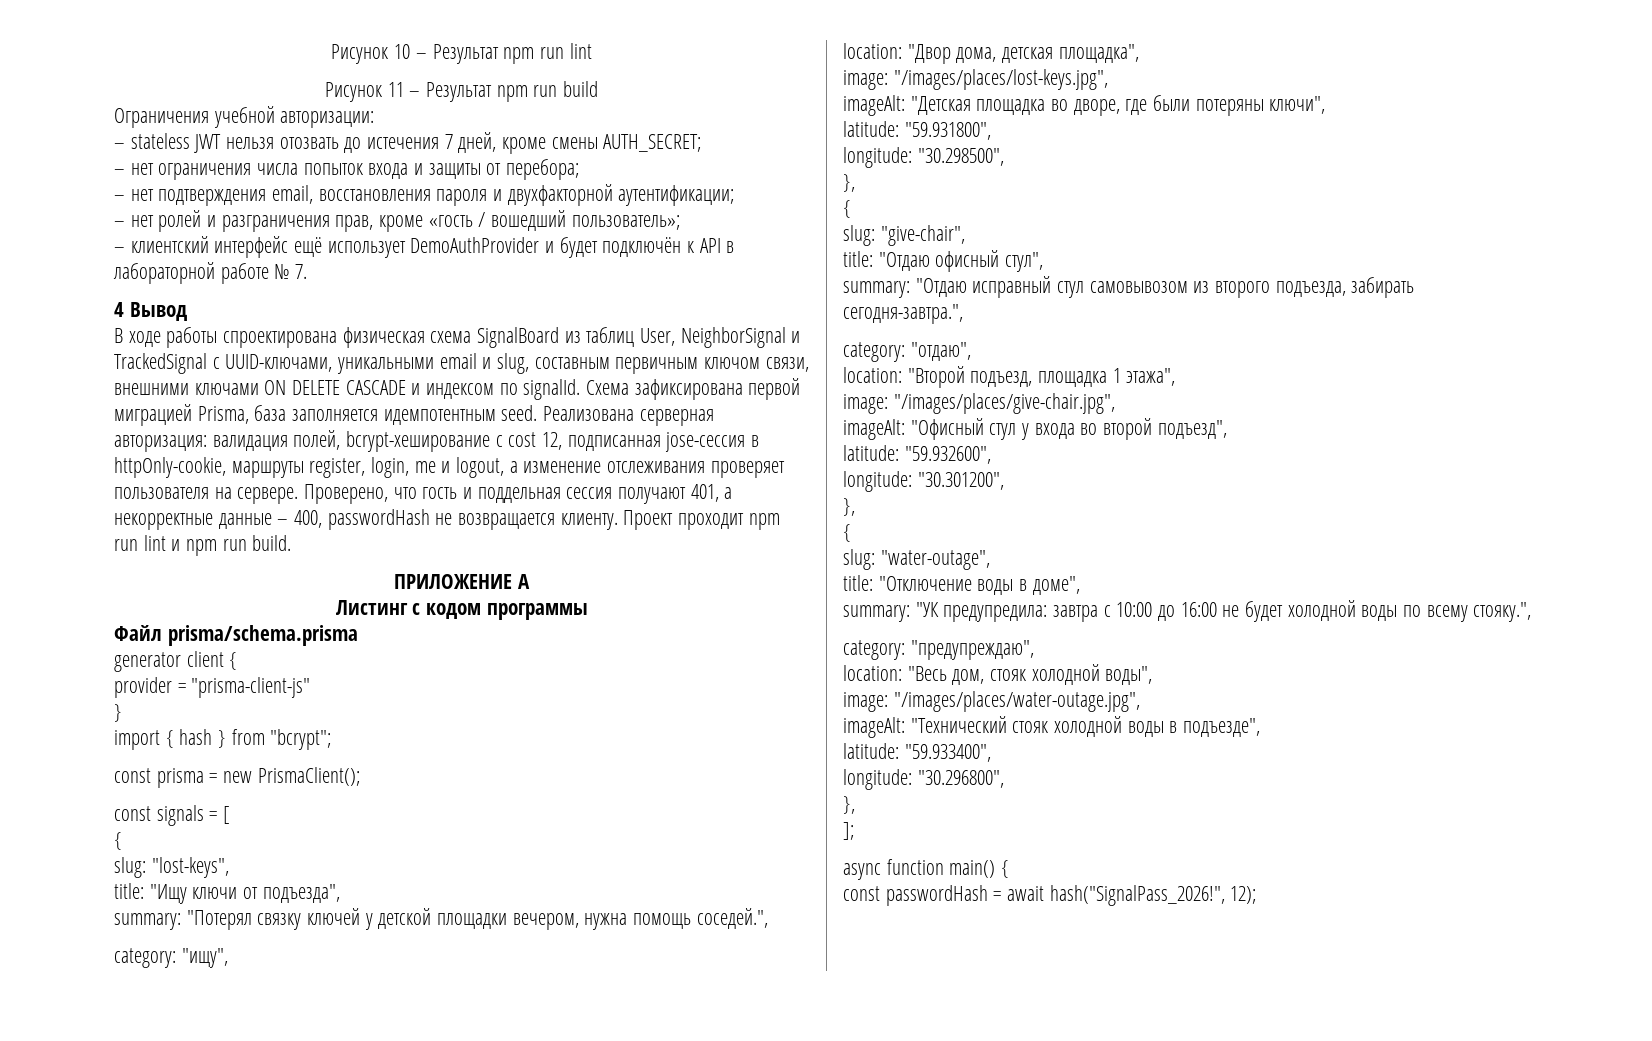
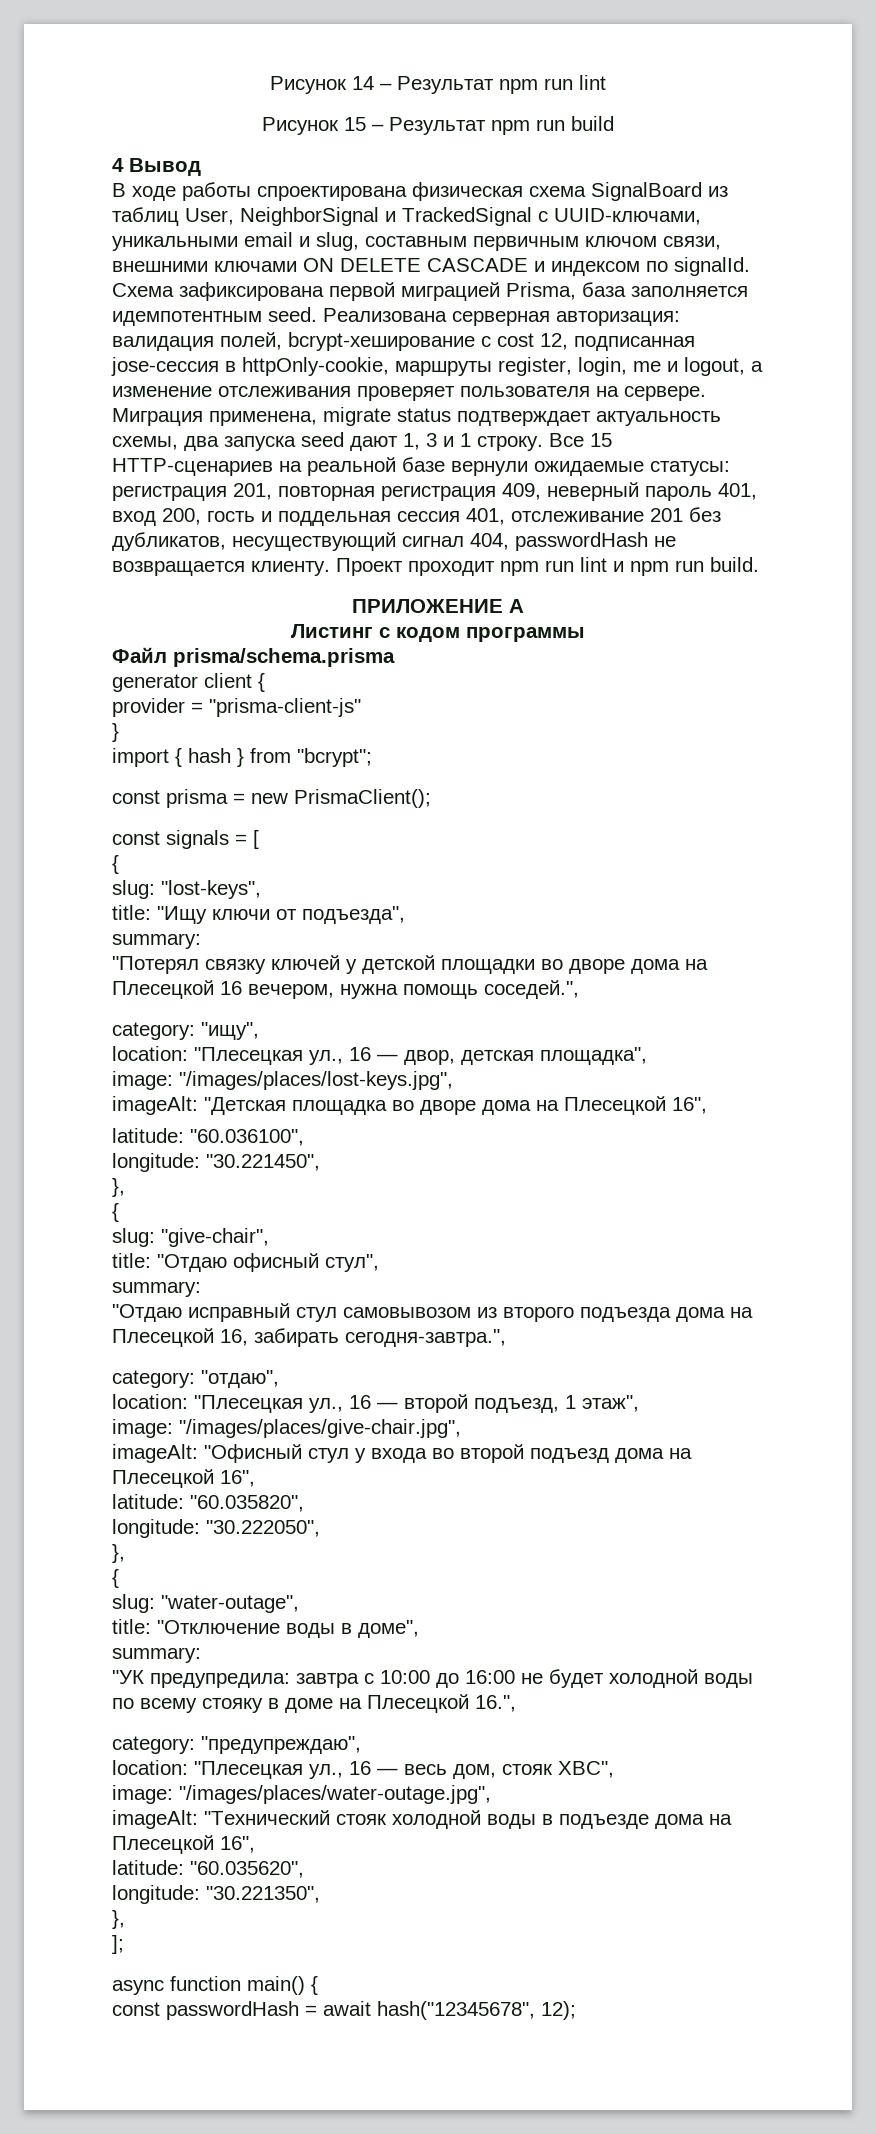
[331,44,411,64] Рисунок 10 -> [270,76,374,94] Рисунок 14
[387,82,404,97] 11 -> [344,117,366,131] 15
[114,106,375,128] [114,132,702,154] [114,159,580,180] [114,184,735,206] [114,210,680,232] [114,236,735,258] [113,262,308,284] // Ограничения учебной авторизации: // – stateless JWT нельзя отозвать до истечения 7 дней, кроме смены AUTH_SECRET; // – нет ограничения числа попыток входа и защиты от перебора; // – нет подтверждения email, восстановления пароля и двухфакторной аутентификации; // – нет ролей и разграничения прав, кроме «гость / вошедший пользователь»; // – клиентский интерфейс ещё использует DemoAuthProvider и будет подключён к API в лабораторной работе № 7. -> (614, 123) none
[304,484,733,504] [114,510,323,530] Проверено, что гость и поддельная сессия получают 401, а некорректные данные – 400, -> [112,407,721,426] [112,432,612,451] [112,457,730,476] [112,482,757,501] [112,507,721,526] [112,532,509,551] Миграция применена, migrate status подтверждает актуальность схемы, два запуска seed дают 1, 3 и 1 строку. Все 15 HTTP-сценариев на реальной базе вернули ожидаемые статусы: регистрация 201, повторная регистрация 409, неверный пароль 401, вход 200, гость и поддельная сессия 401, отслеживание 201 без дубликатов, несуществующий сигнал 404,
(181, 921) none -> (201, 941) //
(508, 921) none -> [541,959,708,974] [112,980,242,999] во дворе дома на Плесецкой 16
[907,44,997,64] "Двор дома, -> [194,1047,455,1065] "Плесецкая ул., 16 — двор,
[1073,95,1326,116] [843,121,991,140] [843,147,1004,168] дворе, где были потеряны ключи", // latitude: "59.931800", // longitude: "30.298500", -> [420,1096,707,1115] [112,1128,304,1146] [112,1153,320,1172] дворе дома на Плесецкой 16", // latitude: "60.036100", // longitude: "30.221450",
(910, 289) none -> (201, 1289) //
[1275,281,1346,297] подъезда, -> [580,1307,753,1322] [112,1328,248,1347] подъезда дома на Плесецкой 16,
[907,366,1176,388] "Второй подъезд, площадка 1 этажа", -> [194,1394,639,1413] "Плесецкая ул., 16 — второй подъезд, 1 этаж",
[1157,420,1227,439] [843,445,991,464] [843,471,1004,492] подъезд", // latitude: "59.932600", // longitude: "30.301200", -> [530,1448,692,1463] [112,1469,255,1488] [112,1494,304,1512] [112,1519,320,1538] подъезд дома на Плесецкой 16", // latitude: "60.035820", // longitude: "30.222050",
(910, 613) none -> (201, 1655) //
[1473,602,1532,622] [843,640,1034,660] [843,664,1153,685] стояку.", // category: "предупреждаю", // location: "Весь дом, стояк холодной воды", -> [202,1694,516,1713] [112,1736,361,1754] [112,1760,614,1779] стояку в доме на Плесецкой 16.", // category: "предупреждаю", // location: "Плесецкая ул., 16 — весь дом, стояк ХВС",
[1183,718,1261,737] [843,743,991,762] [843,769,1004,790] подъезде", // latitude: "59.933400", // longitude: "30.296800", -> [559,1814,732,1829] [112,1835,255,1854] [112,1860,304,1878] [112,1885,320,1904] подъезде дома на Плесецкой 16", // latitude: "60.035620", // longitude: "30.221350",
[1049,885,1225,906] hash("SignalPass_2026!", -> [377,2001,535,2020] hash("12345678",

